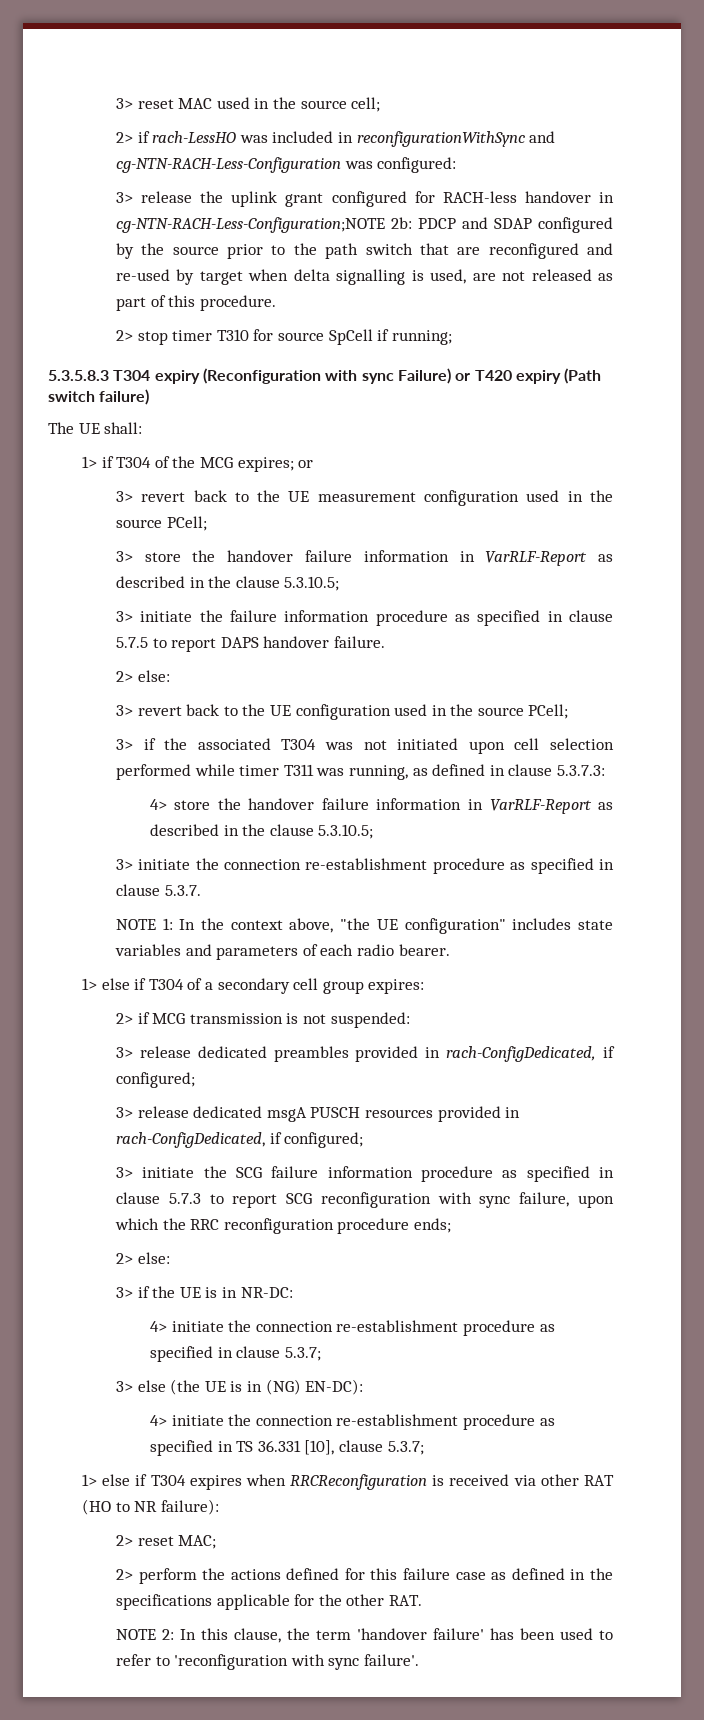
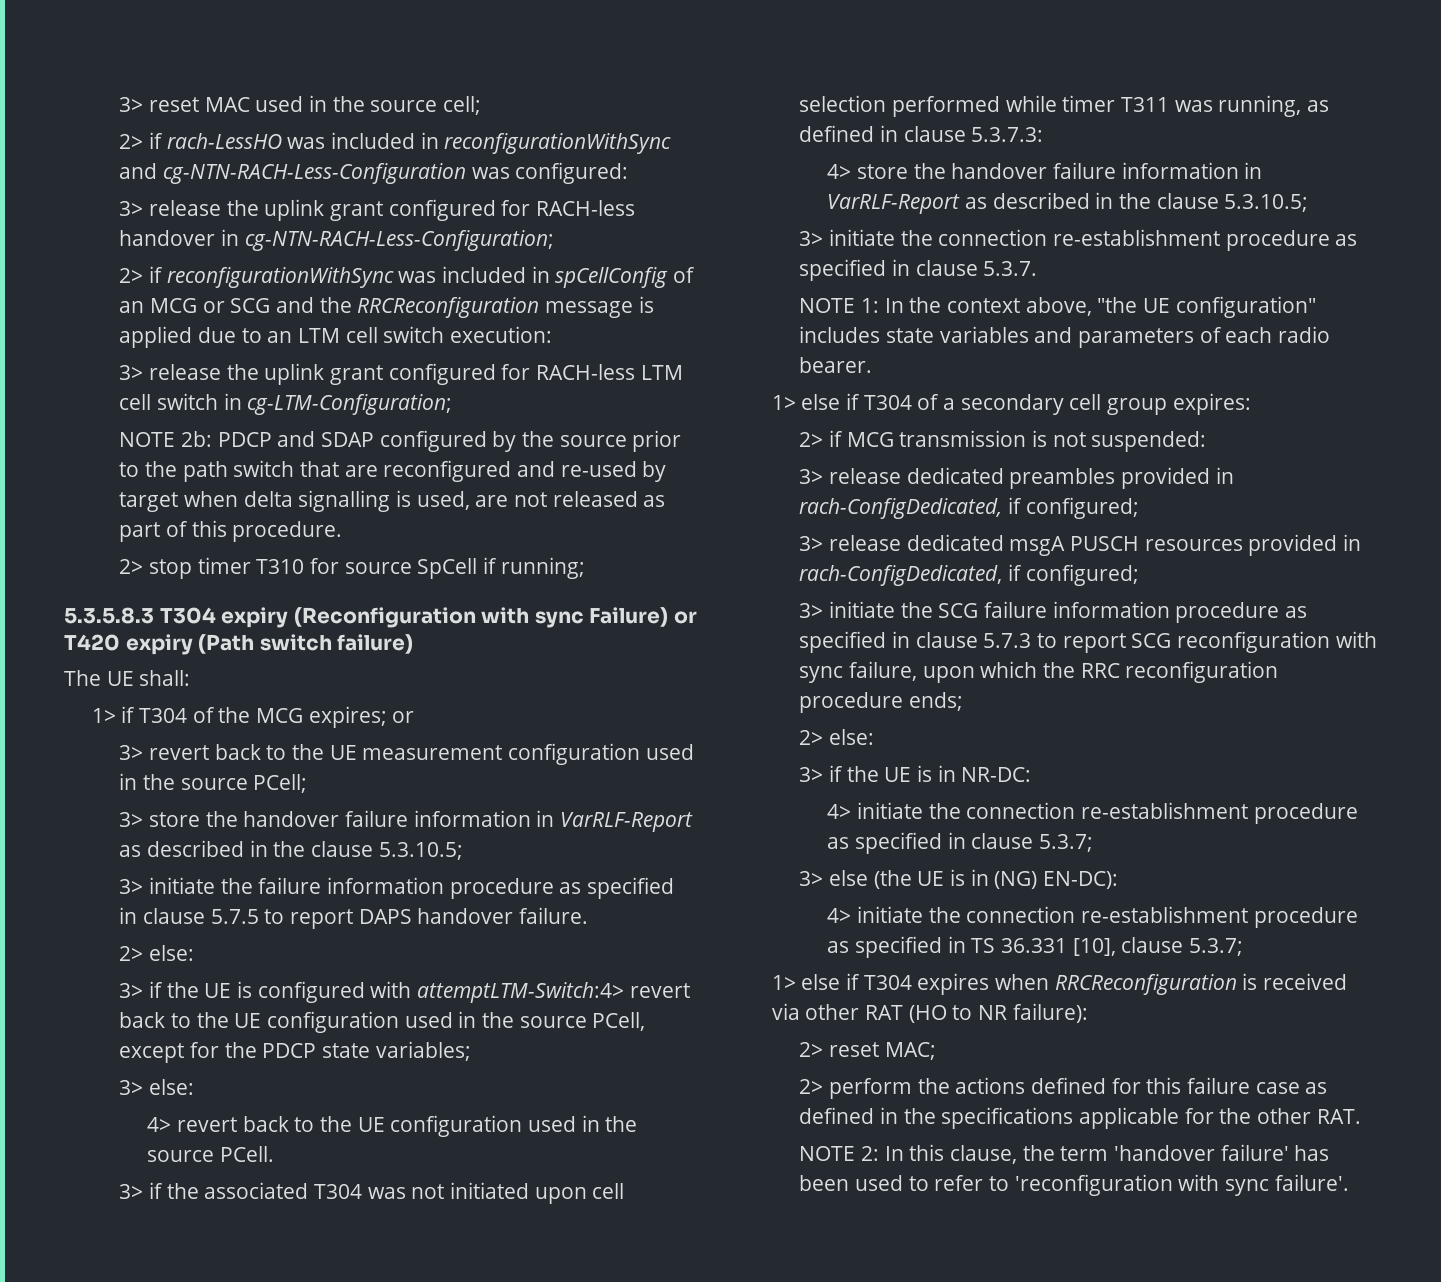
[115,217,385,233] cg-NTN-RACH-Less-Configuration;NOTE -> [244,230,554,251] [119,266,696,288] [119,296,654,318] [119,326,553,348] [119,363,683,385] [119,393,453,415] [119,432,176,447] cg-NTN-RACH-Less-Configuration; // 2> if reconfigurationWithSync was included in spCellConfig of an MCG or SCG and the RRCReconfiguration message is applied due to an LTM cell switch execution: // 3> release the uplink grant configured for RACH-less LTM cell switch in cg-LTM-Configuration; // NOTE
(133, 710) none -> [149,981,625,1003] if the UE is configured with attemptLTM-Switch:4>
[528,704,569,719] PCell; -> [592,1012,646,1031] [119,1041,471,1063] [119,1079,195,1095] [147,1115,638,1137] [147,1146,274,1162] PCell, except for the PDCP state variables; // 3> else: // 4> revert back to the UE configuration used in the source PCell.

